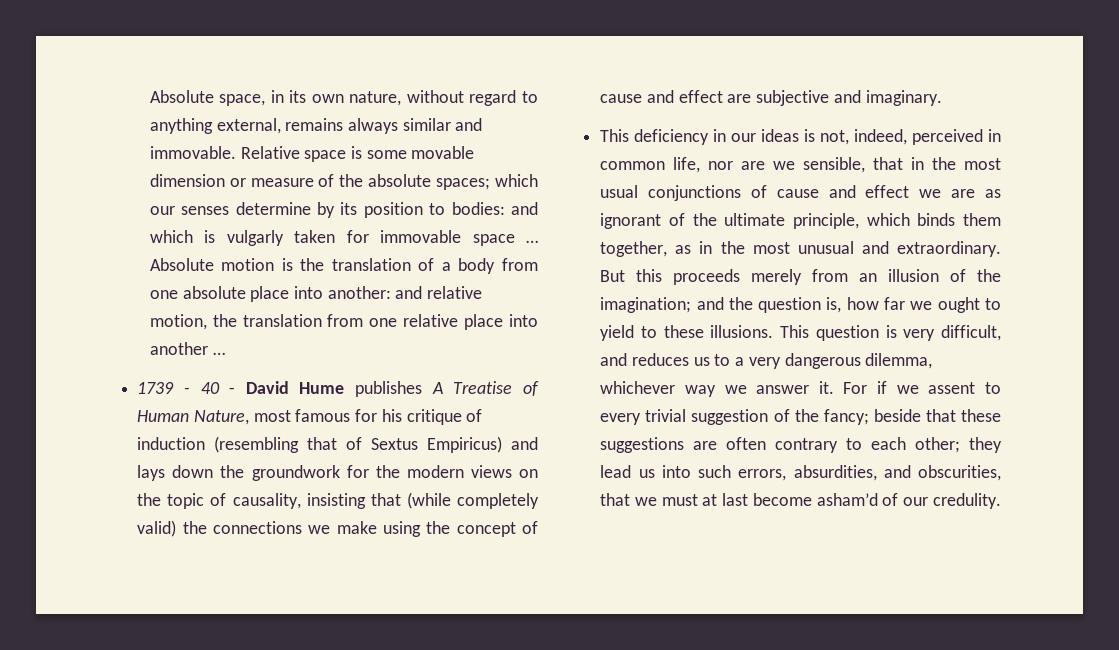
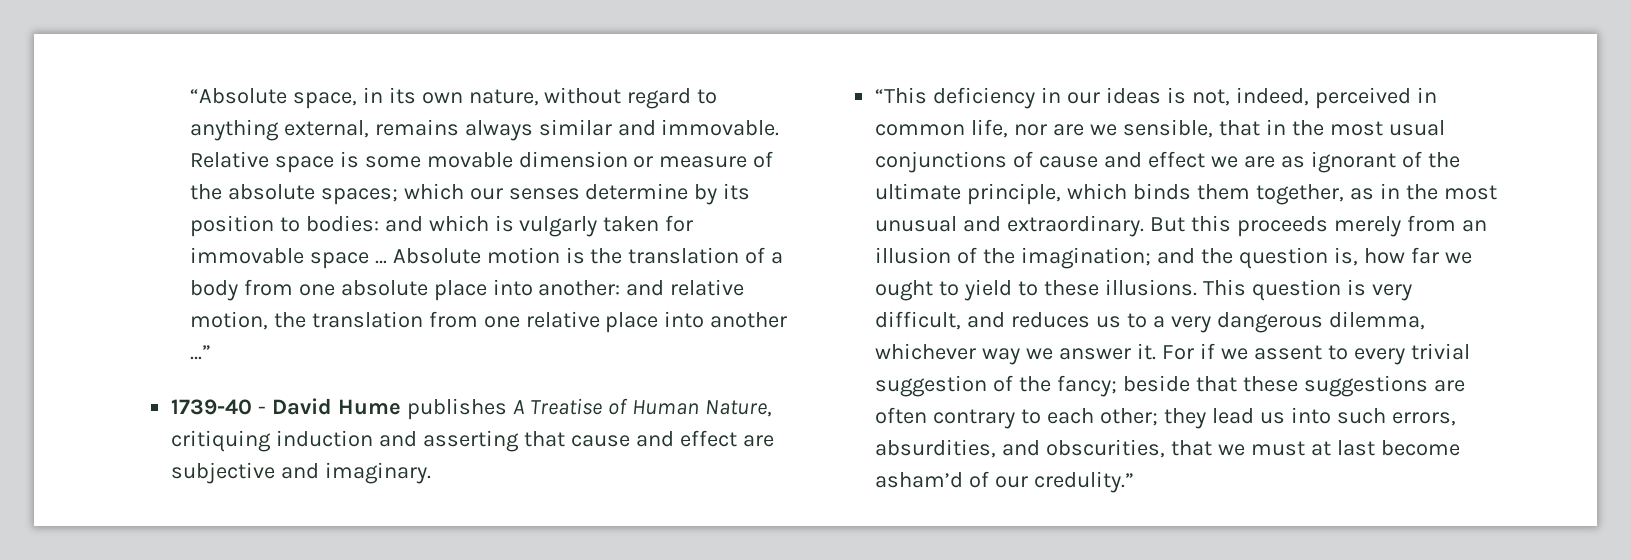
[149,90,214,103] Absolute -> [189,88,287,104] “Absolute
[212,352,225,355] [137,382,220,394] … // 1739 - 40 -> [189,345,211,360] [171,399,253,415] …” // 1739-40
[253,409,483,425] [137,436,538,453] [137,465,538,481] [137,492,539,509] [137,520,538,537] most famous for his critique of induction (resembling that of Sextus Empiricus) and lays down the groundwork for the modern views on the topic of causality, insisting that (while completely valid) the connections we make using the concept of -> [171,430,565,452] critiquing induction and asserting that
[600,129,630,142] This -> [875,87,928,104] “This
[932,493,1001,509] credulity. -> [1034,471,1135,493] credulity.”

